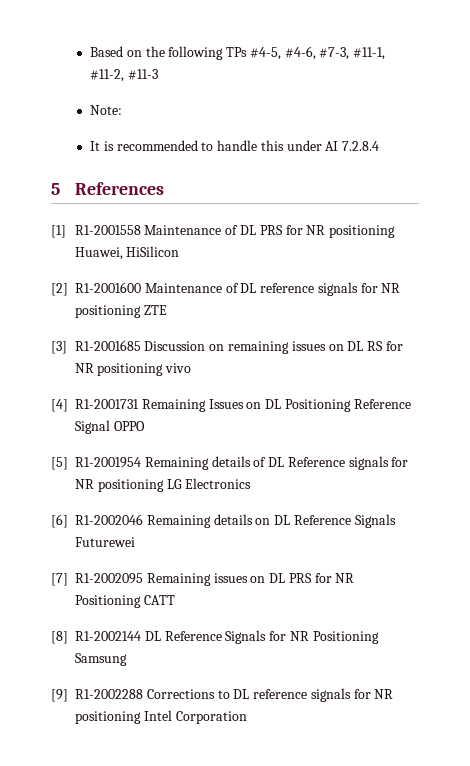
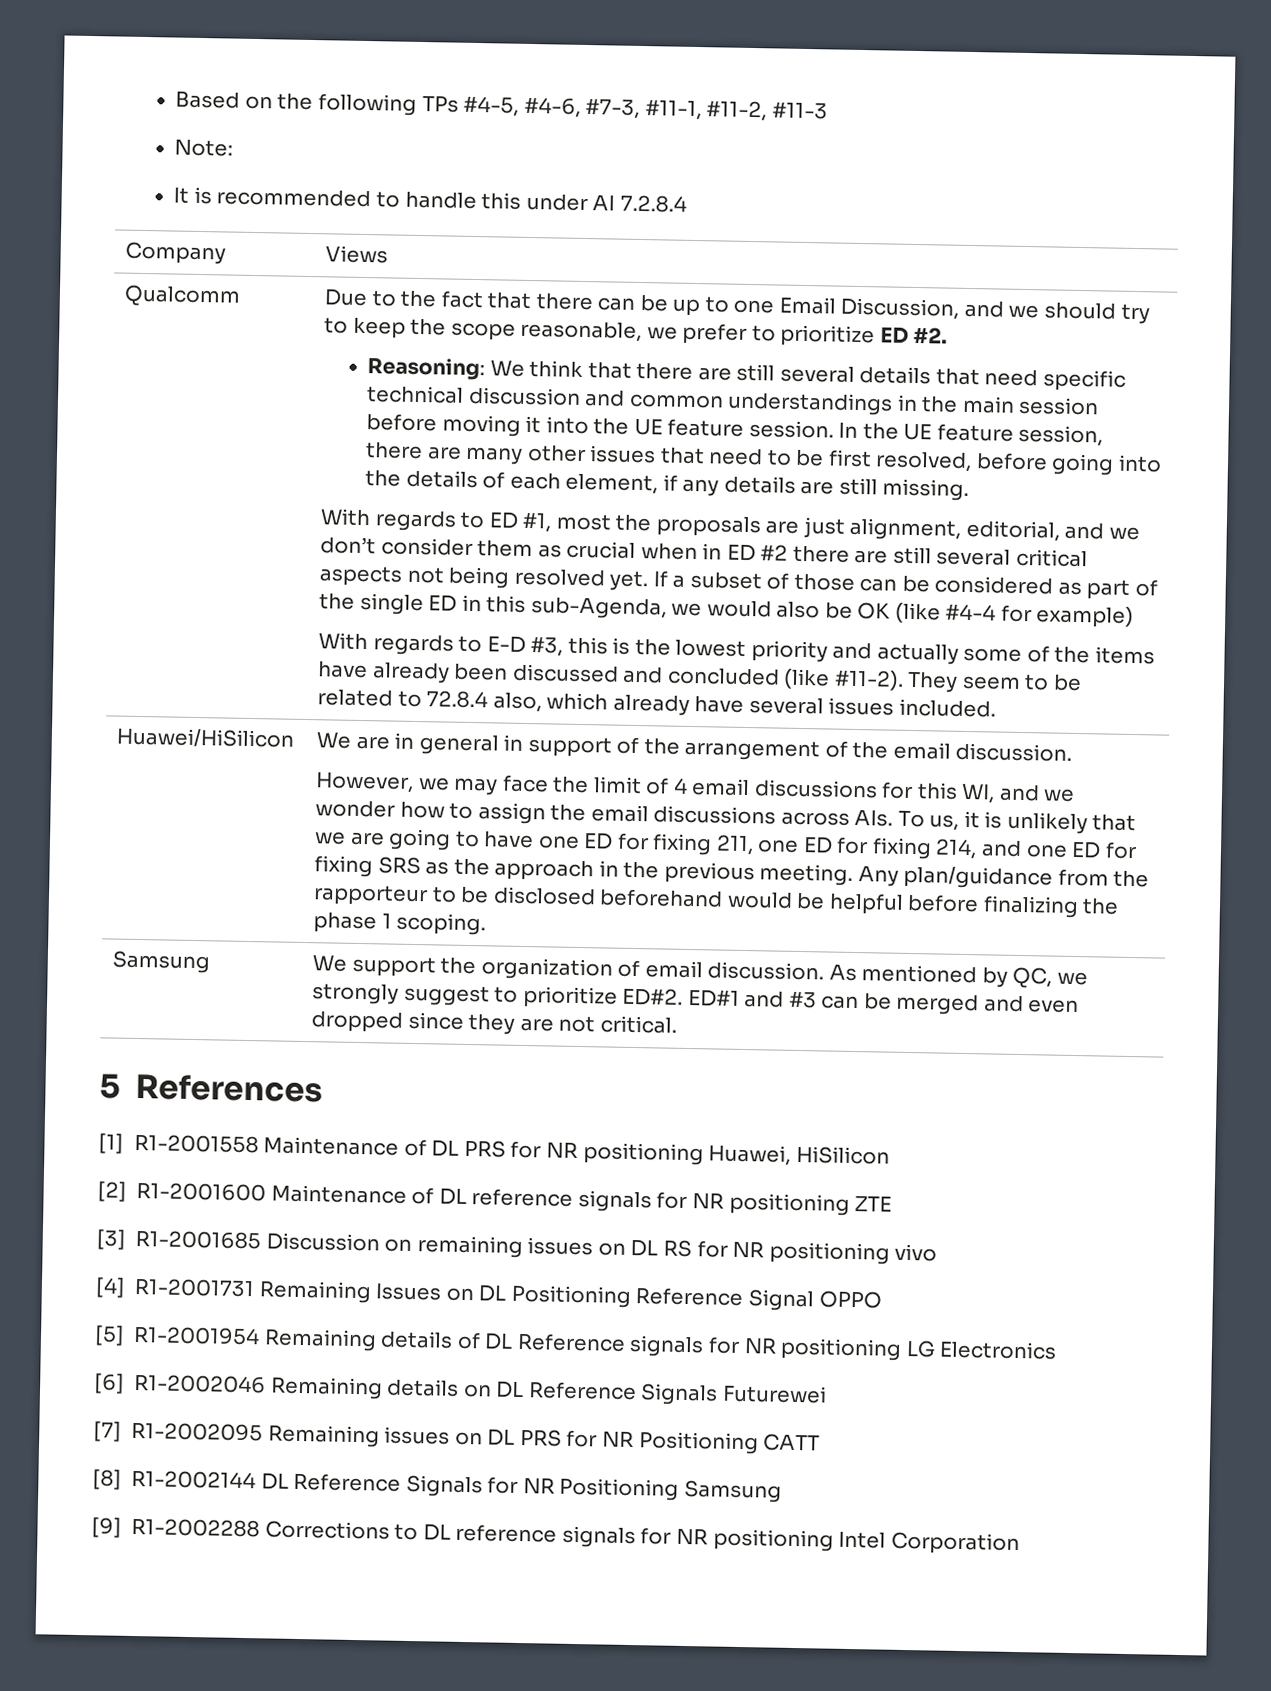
(380, 146) none -> [125,241,227,265] [325,245,389,264] [124,284,242,308] [324,288,1150,325] [324,317,949,348] [367,357,1126,392] [367,385,1100,416] [366,413,1104,447] [365,442,1162,476] [365,469,970,502] [320,508,1140,542] [320,536,1088,568] [319,565,1159,600] [319,592,1135,629] [318,632,1156,665] [318,661,1082,693] [317,689,996,718] [116,727,296,749] [316,732,1073,762] [315,772,1076,804] [315,800,1137,835] [314,828,1137,860] [314,855,1150,890] [313,884,1120,919] [313,912,487,936] [112,950,211,974] [312,955,1088,989] [312,983,1080,1016] [311,1011,677,1035] // Company | Views // Qualcomm | Due to the fact that there can be up to one Email Discussion, and we should try to keep the scope reasonable, we prefer to prioritize ED #2. // Reasoning: We think that there are still several details that need specific technical discussion and common understandings in the main session before moving it into the UE feature session. In the UE feature session, there are many other issues that need to be first resolved, before going into the details of each element, if any details are still missing. // With regards to ED #1, most the proposals are just alignment, editorial, and we don’t consider them as crucial when in ED #2 there are still several critical aspects not being resolved yet. If a subset of those can be considered as part of the single ED in this sub-Agenda, we would also be OK (like #4-4 for example) // With regards to E-D #3, this is the lowest priority and actually some of the items have already been discussed and concluded (like #11-2). They seem to be related to 72.8.4 also, which already have several issues included. // Huawei/HiSilicon | We are in general in support of the arrangement of the email discussion. // However, we may face the limit of 4 email discussions for this WI, and we wonder how to assign the email discussions across AIs. To us, it is unlikely that we are going to have one ED for fixing 211, one ED for fixing 214, and one ED for fixing SRS as the approach in the previous meeting. Any plan/guidance from the rapporteur to be disclosed beforehand would be helpful before finalizing the phase 1 scoping. // Samsung | We support the organization of email discussion. As mentioned by QC, we strongly suggest to prioritize ED#2. ED#1 and #3 can be merged and even dropped since they are not critical.

